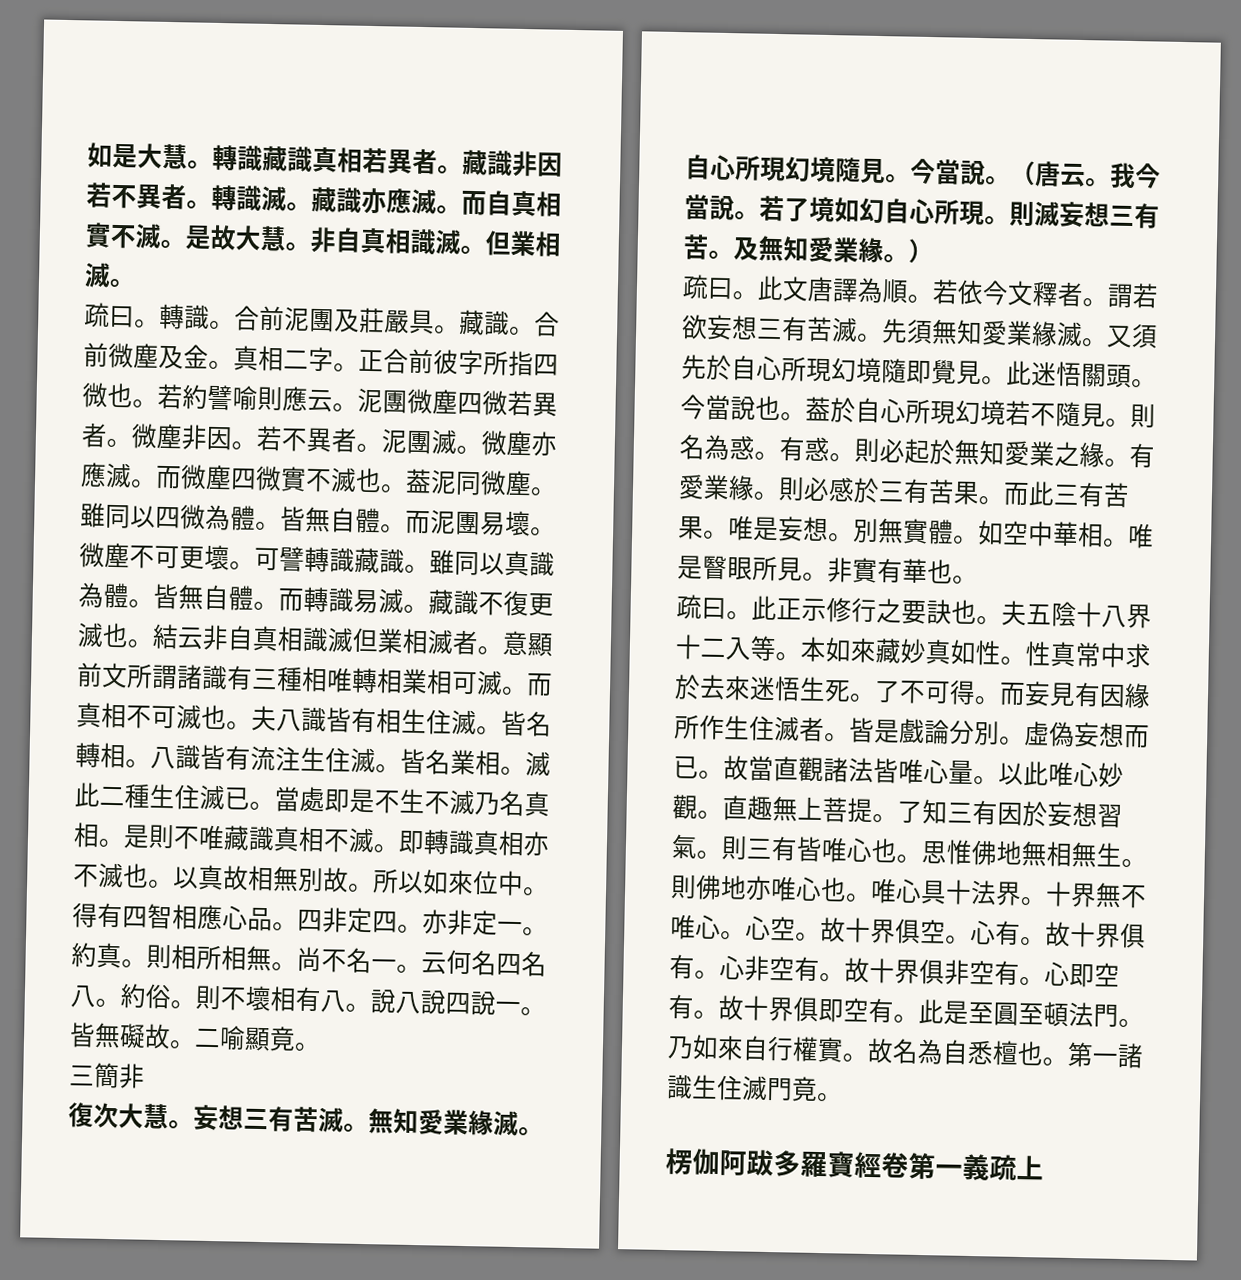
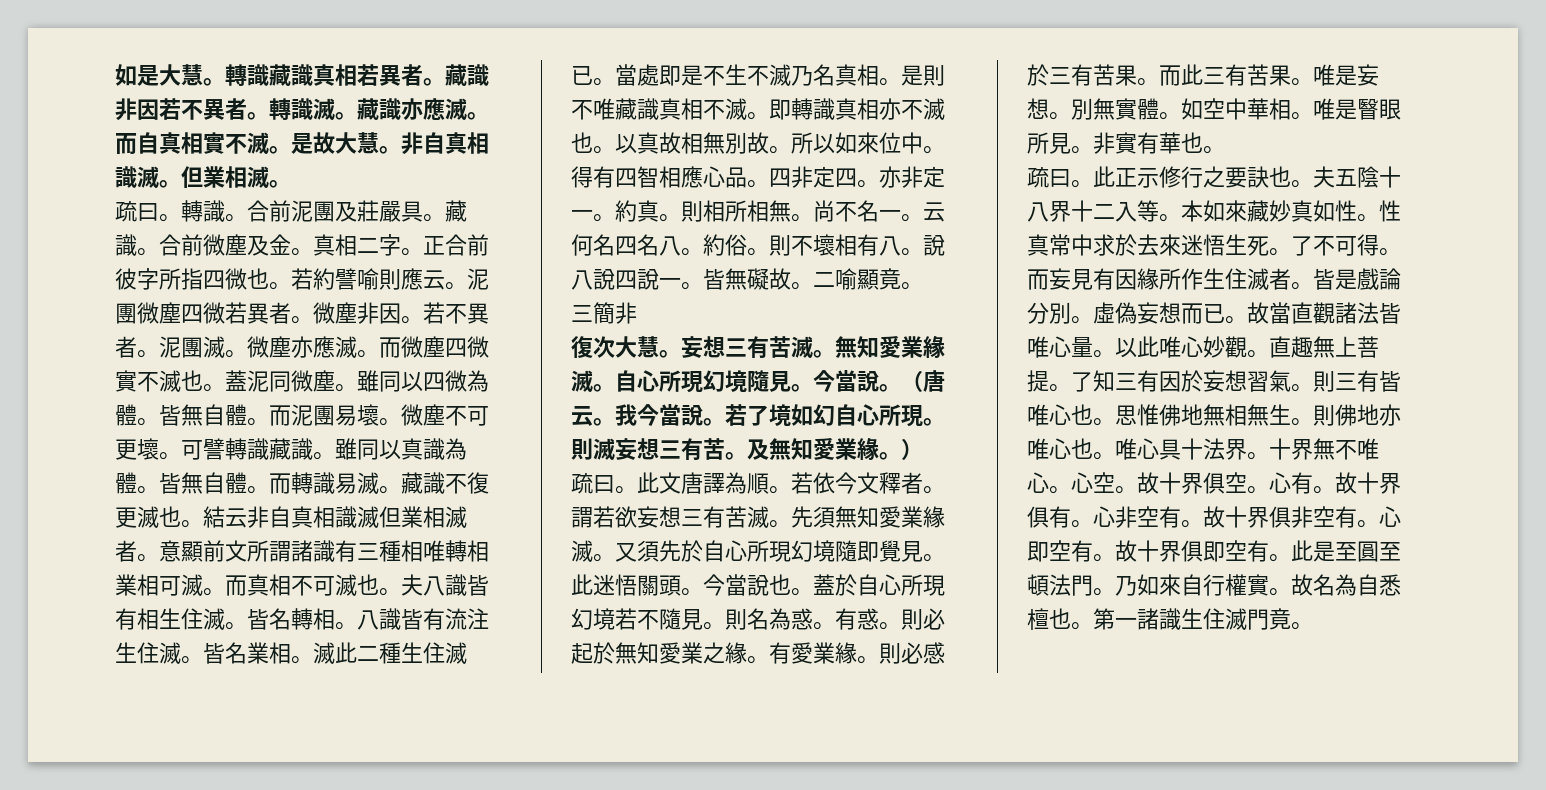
[405,468,432,494] 葢 -> [225,370,247,391] 蓋
[805,396,831,422] 葢 -> [813,574,835,595] 蓋
[665,1147,1044,1181] // 楞伽阿跋多羅寶經卷第一義疏上 -> (1313, 626) none

